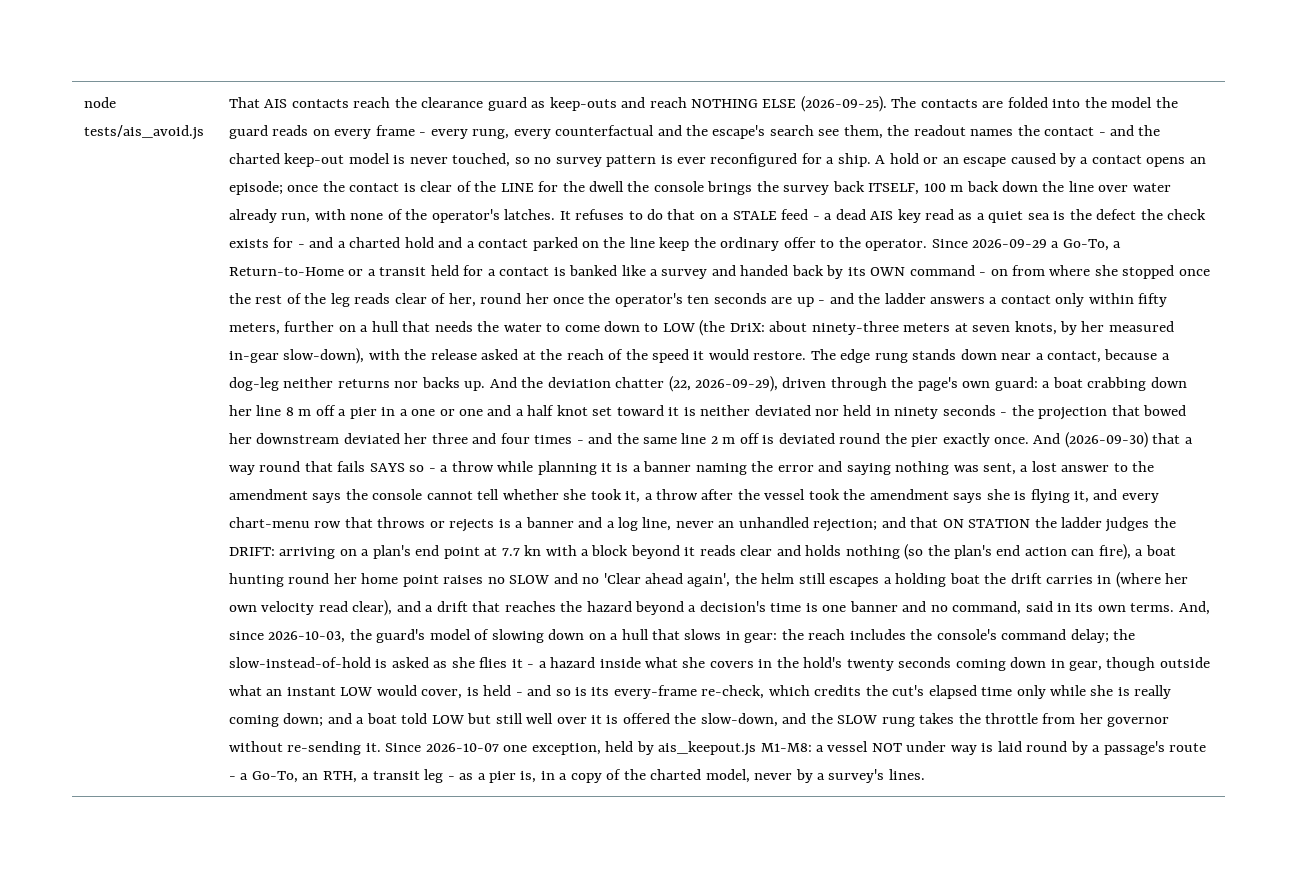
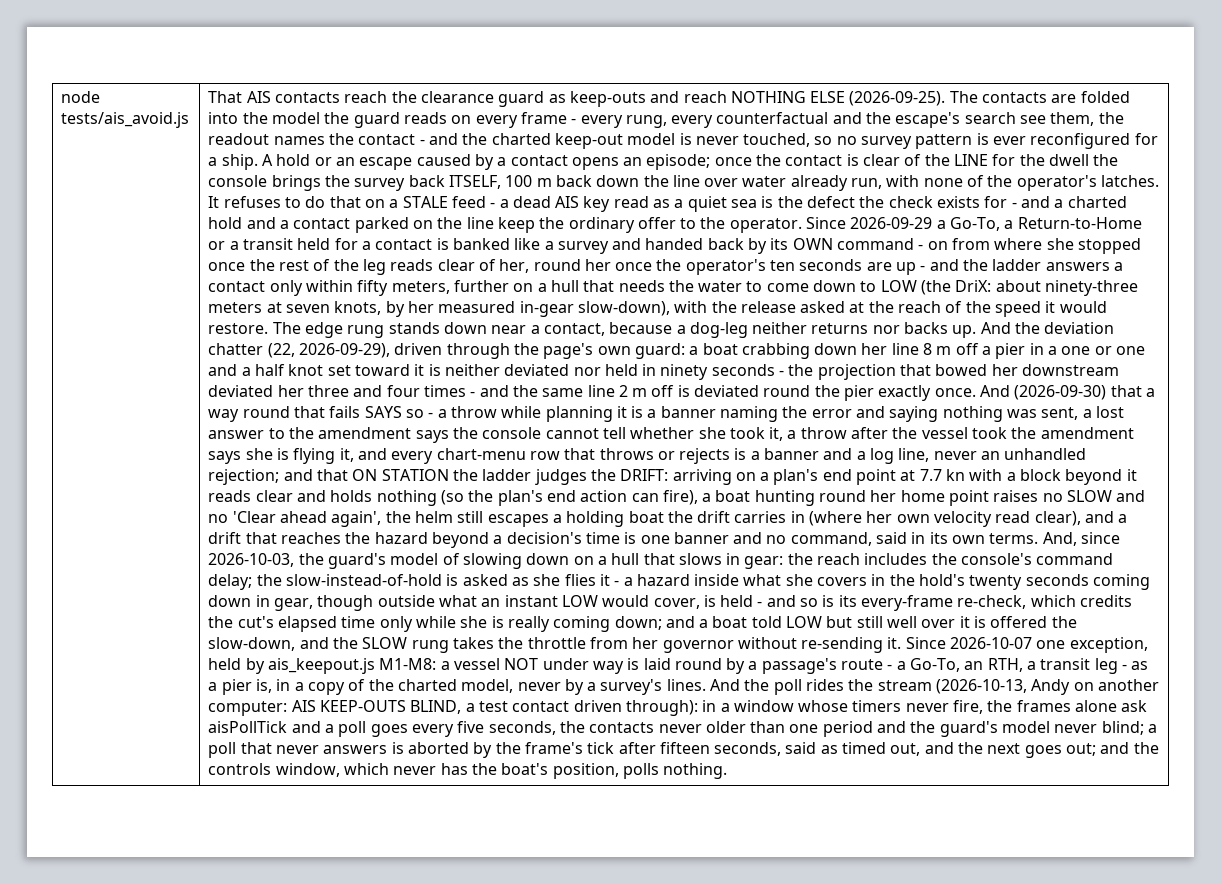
(925, 774) none -> [710,679,1159,695] [208,700,1148,716] [208,721,1158,737] [208,742,1159,758] [208,763,728,779] And the poll rides the stream (2026-10-13, Andy on another computer: AIS KEEP-OUTS BLIND, a test contact driven through): in a window whose timers never fire, the frames alone ask aisPollTick and a poll goes every five seconds, the contacts never older than one period and the guard's model never blind; a poll that never answers is aborted by the frame's tick after fifteen seconds, said as timed out, and the next goes out; and the controls window, which never has the boat's position, polls nothing.

